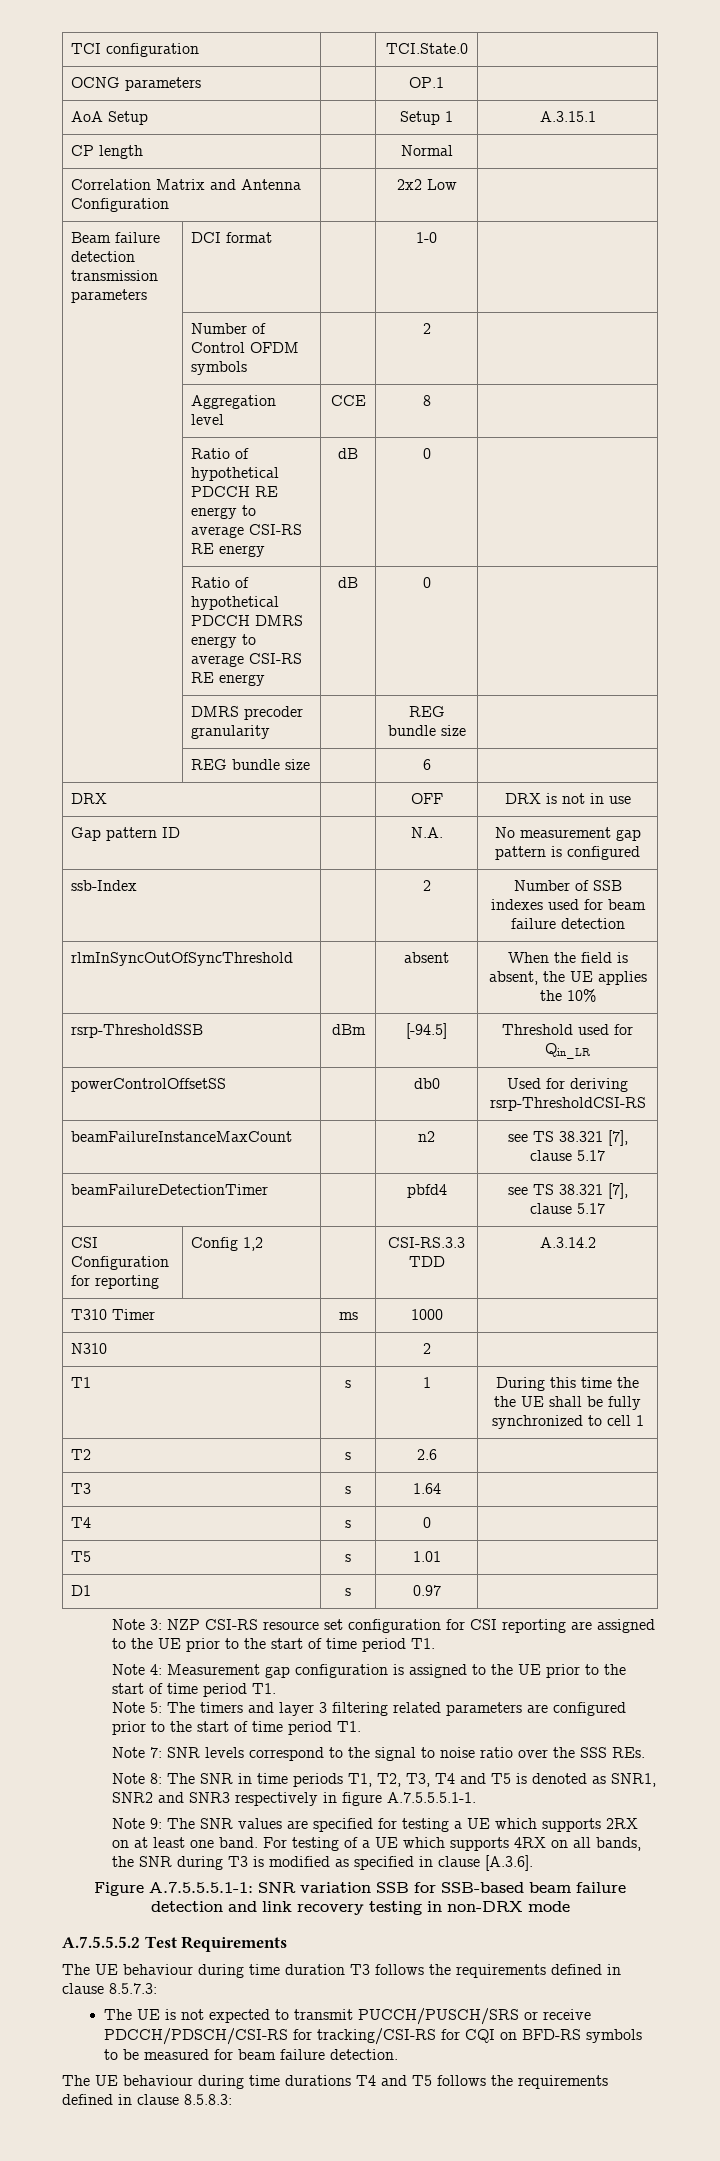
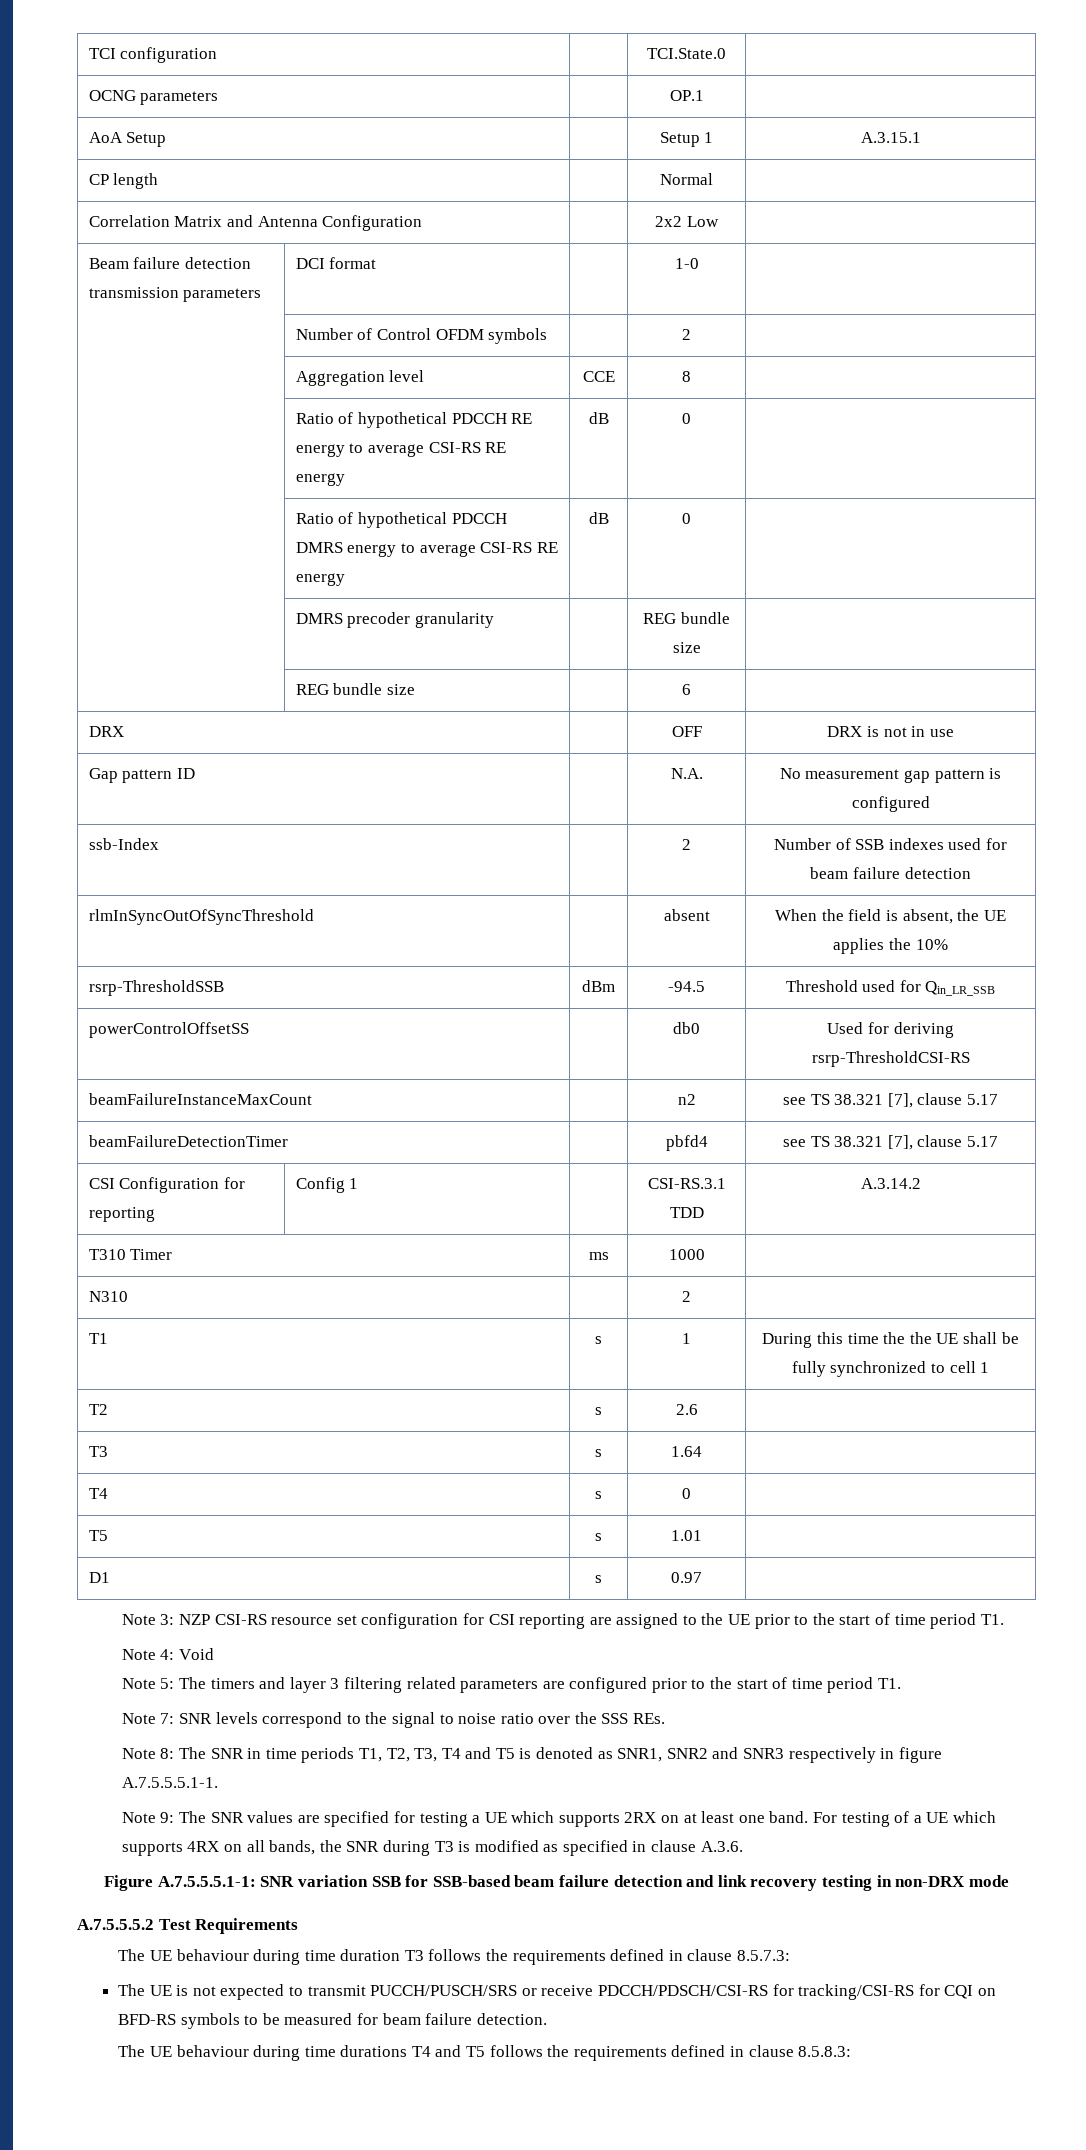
[406,1023,447,1039] [-94.5] -> [668,981,705,992] -94.5
[545,1043,590,1059] Qin_LR -> [925,981,996,996] Qin_LR_SSB
[243,1237,264,1251] [388,1237,465,1248] 1,2 | | CSI-RS.3.3 -> [349,1178,359,1189] [647,1178,726,1189] 1 | | CSI-RS.3.1
[166,1664,626,1678] [111,1683,276,1697] Measurement gap configuration is assigned to the UE prior to the start of time period T1. -> [178,1648,214,1660] Void
[484,1855,533,1871] [A.3.6]. -> [700,1841,743,1852] A.3.6.

